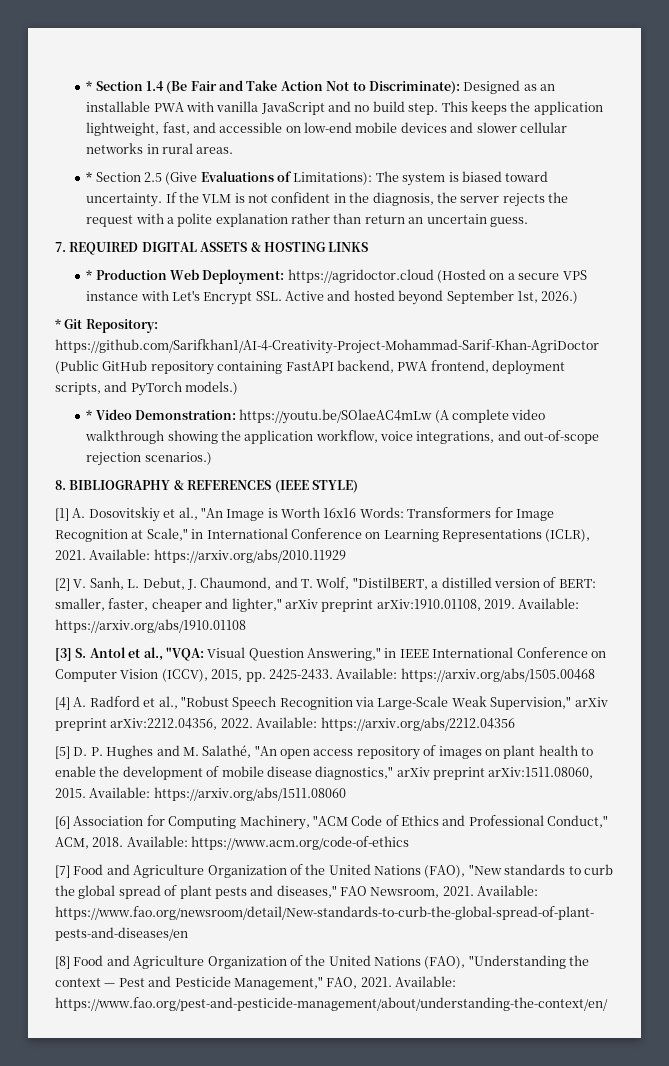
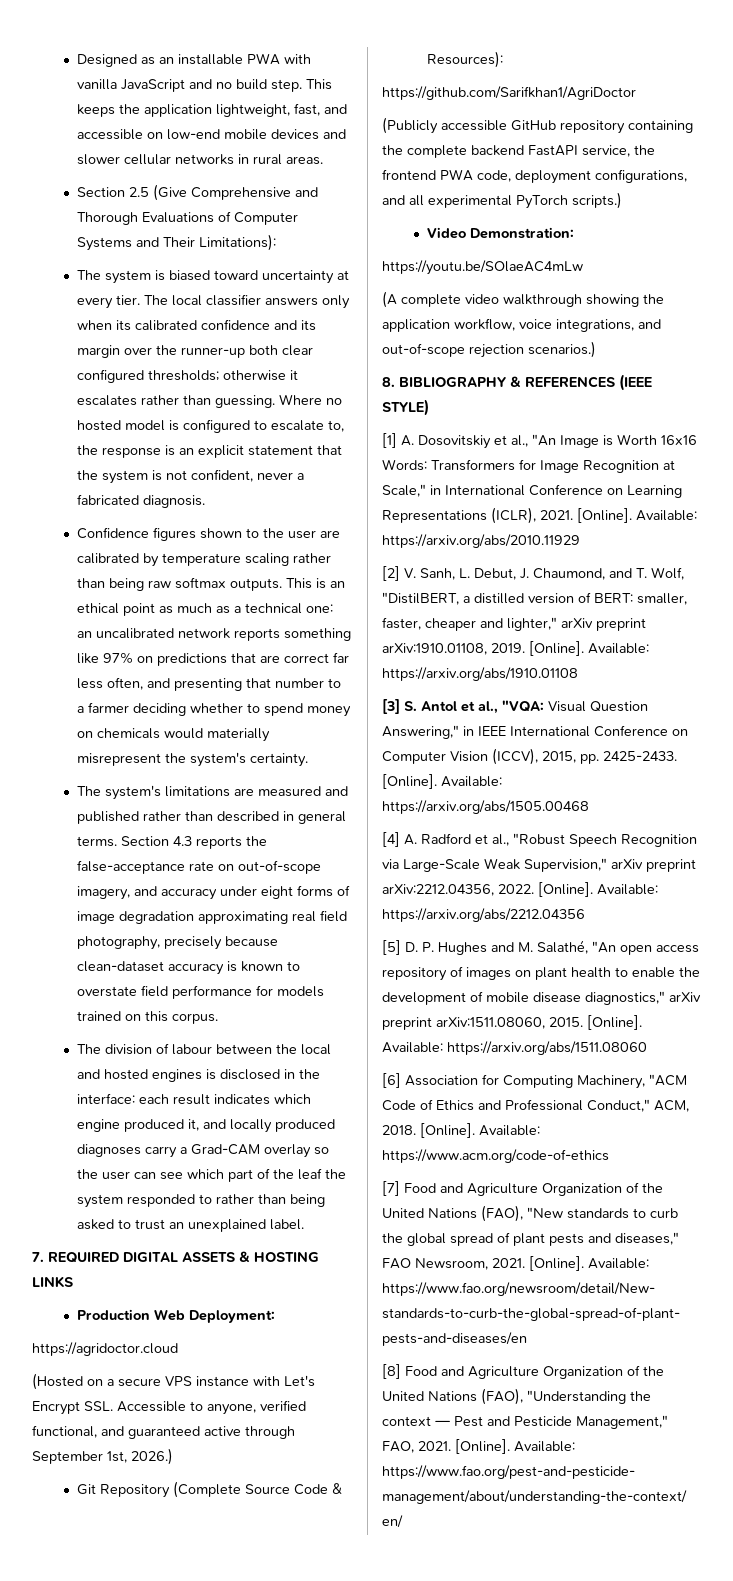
[86,80,460,94] * Section 1.4 (Be Fair and Take Action Not to Discriminate): -> (76, 60) none
[86,172,93,182] * -> (323, 160) none
[200,171,293,182] Evaluations of -> [190,187,318,200] [76,211,298,225] [76,237,195,251] Comprehensive and Thorough Evaluations of Computer Systems and Their
(373, 178) none -> (276, 242) //
[86,192,569,207] [86,213,528,227] uncertainty. If the VLM is not confident in the diagnosis, the server rejects the request with a polite explanation rather than return an uncertain guess. -> [261,270,349,284] [76,294,350,309] [76,319,316,331] [76,345,313,358] [76,369,298,383] [76,394,342,408] [76,419,344,433] [76,445,342,458] [76,469,304,484] [76,494,205,508] [76,527,340,541] [76,553,331,567] [76,577,345,591] [76,603,333,616] [76,628,351,641] [76,652,349,666] [76,677,341,691] [76,702,351,717] [76,728,270,742] [76,752,308,767] [76,785,348,800] [76,811,346,824] [76,836,267,849] [76,860,321,874] [76,885,350,900] [76,910,347,924] [76,936,278,950] [76,961,300,975] [76,985,324,999] [76,1011,218,1024] [76,1043,331,1055] [76,1069,320,1082] [76,1093,311,1105] [76,1119,335,1133] [76,1144,329,1158] [76,1168,346,1182] [76,1194,325,1208] [76,1219,304,1232] uncertainty at every tier. The local classifier answers only when its calibrated confidence and its margin over the runner-up both clear configured thresholds; otherwise it escalates rather than guessing. Where no hosted model is configured to escalate to, the response is an explicit statement that the system is not confident, never a fabricated diagnosis. // Confidence figures shown to the user are calibrated by temperature scaling rather than being raw softmax outputs. This is an ethical point as much as a technical one: an uncalibrated network reports something like 97% on predictions that are correct far less often, and presenting that number to a farmer deciding whether to spend money on chemicals would materially misrepresent the system's certainty. // The system's limitations are measured and published rather than described in general terms. Section 4.3 reports the false-acceptance rate on out-of-scope imagery, and accuracy under eight forms of image degradation approximating real field photography, precisely because clean-dataset accuracy is known to overstate field performance for models trained on this corpus. // The division of labour between the local and hosted engines is disclosed in the interface: each result indicates which engine produced it, and locally produced diagnoses carry a Grad-CAM overlay so the user can see which part of the leaf the system responded to rather than being asked to trust an unexplained label.
[86,270,93,280] * -> (73, 1282) none
(285, 276) none -> (275, 1316) //
(434, 276) none -> (178, 1349) //
[285,290,579,305] [55,319,158,333] [55,339,599,354] [55,360,565,375] [55,381,239,396] [86,410,93,420] Active and hosted beyond September 1st, 2026.) // * Git Repository: https://github.com/Sarifkhan1/AI-4-Creativity-Project-Mohammad-Sarif-Khan-AgriDoctor (Public GitHub repository containing FastAPI backend, PWA frontend, deployment scripts, and PyTorch models.) // * -> [117,1400,306,1415] [32,1425,295,1439] [32,1448,173,1465] [76,1481,342,1498] [426,51,503,68] [382,86,636,100] [382,117,693,134] [382,145,655,158] [382,169,687,184] [382,192,622,209] Accessible to anyone, verified functional, and guaranteed active through September 1st, 2026.) // Git Repository (Complete Source Code & Resources): // https://github.com/Sarifkhan1/AgriDoctor // (Publicly accessible GitHub repository containing the complete backend FastAPI service, the frontend PWA code, deployment configurations, and all experimental PyTorch scripts.) //
(236, 415) none -> (574, 233) //
(433, 416) none -> (583, 267) //
(86, 555) none -> [577,508,632,523] [Online].
(515, 604) none -> [529,641,584,656] [Online].
(333, 674) none -> [382,774,437,789] [Online].
(253, 723) none -> [538,882,593,897] [Online].
(86, 793) none -> [587,1015,642,1030] [Online].
(124, 842) none -> [420,1123,475,1138] [Online].
(474, 891) none -> [529,1256,584,1271] [Online].
(392, 982) none -> [455,1439,510,1454] [Online].

